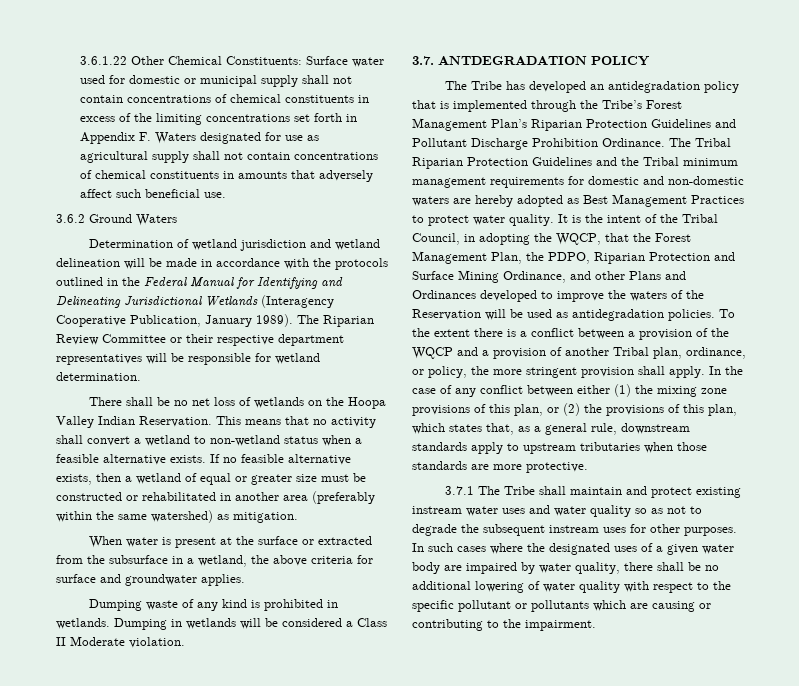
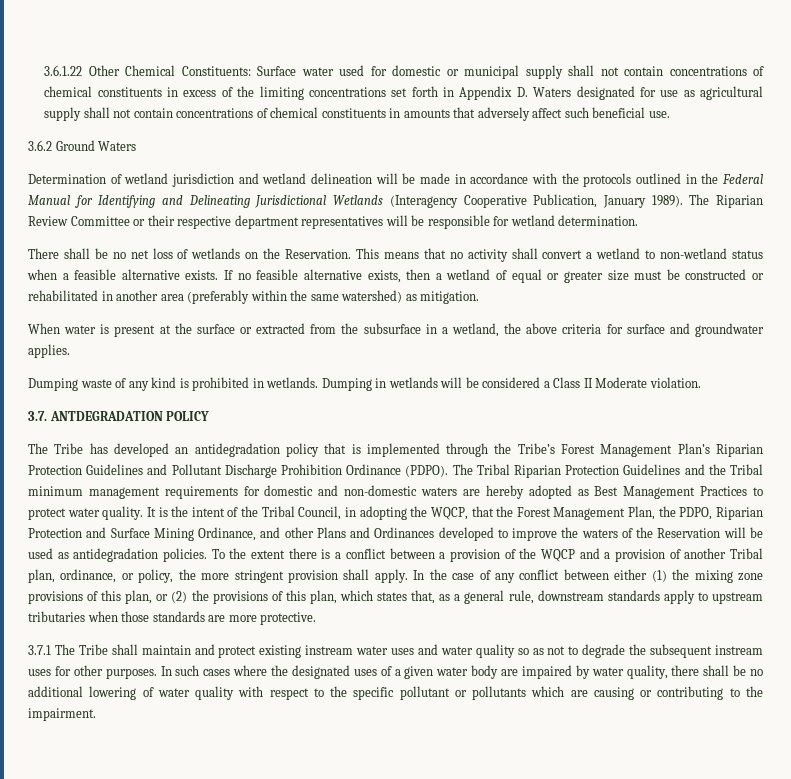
[139,132,152,141] F. -> [516,87,528,97] D.
[347,397,386,409] [56,416,135,428] Hoopa Valley Indian -> (281, 253) none
[602,138,665,147] Ordinance. -> [346,464,449,477] Ordinance (PDPO).

